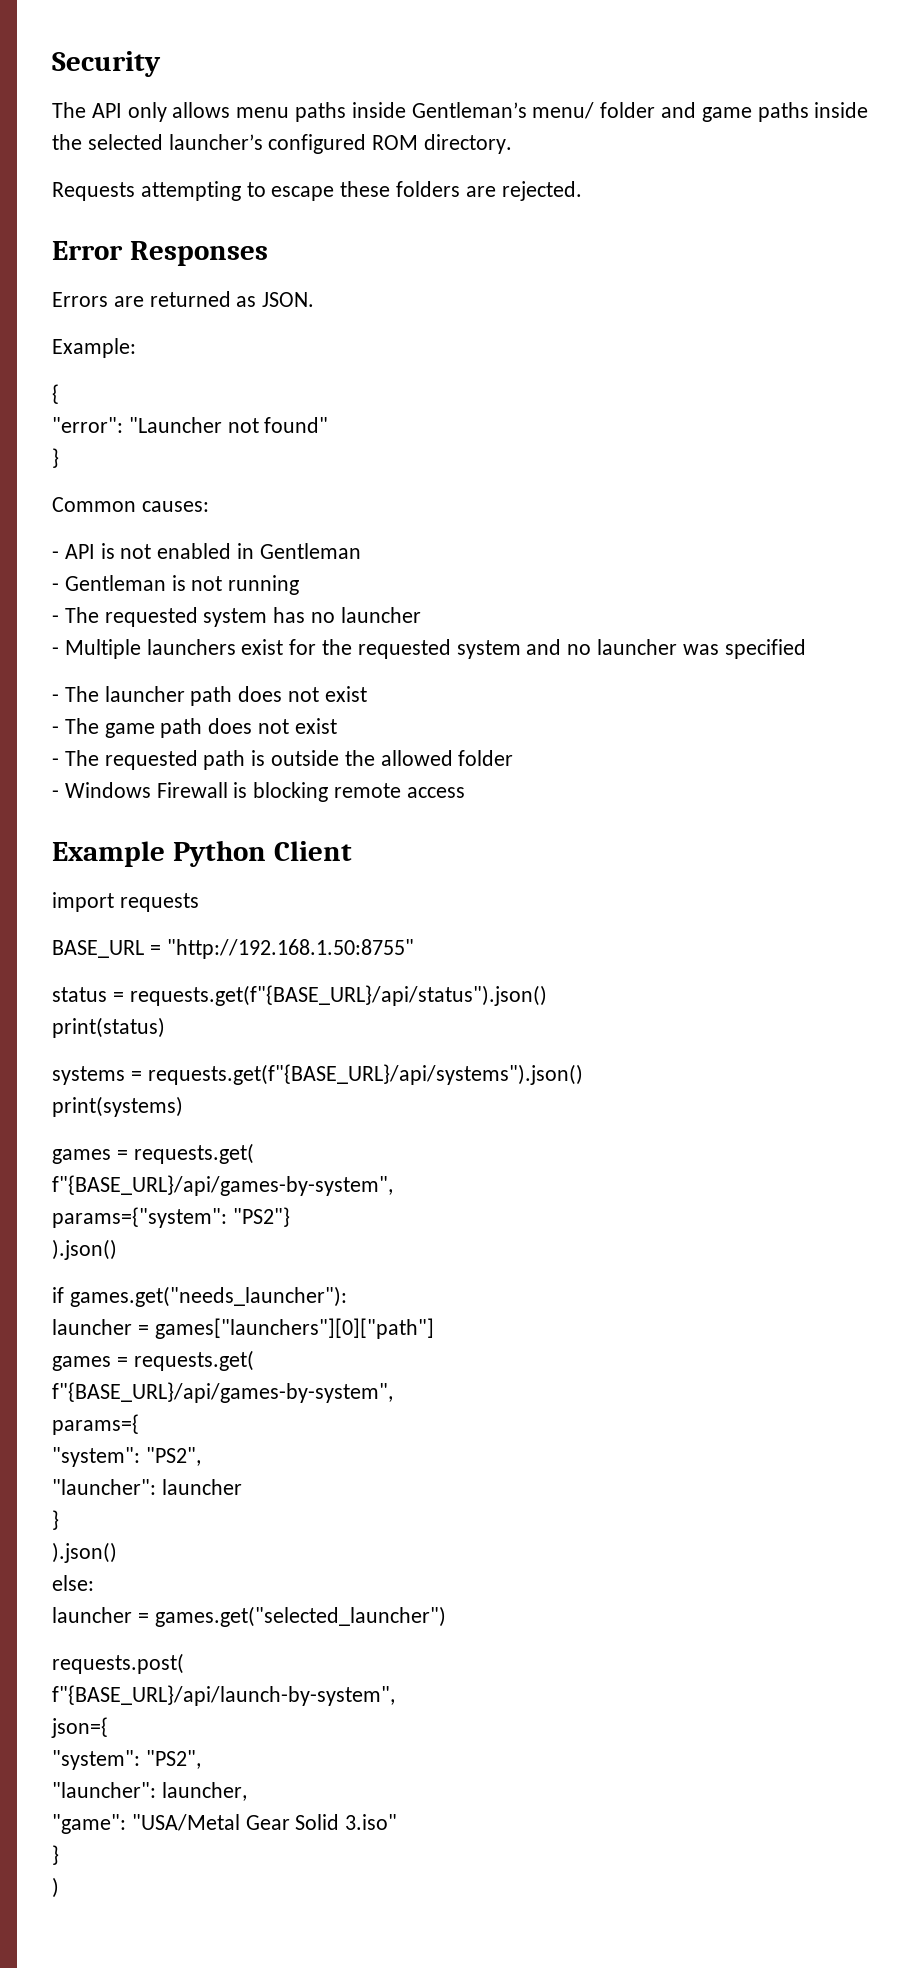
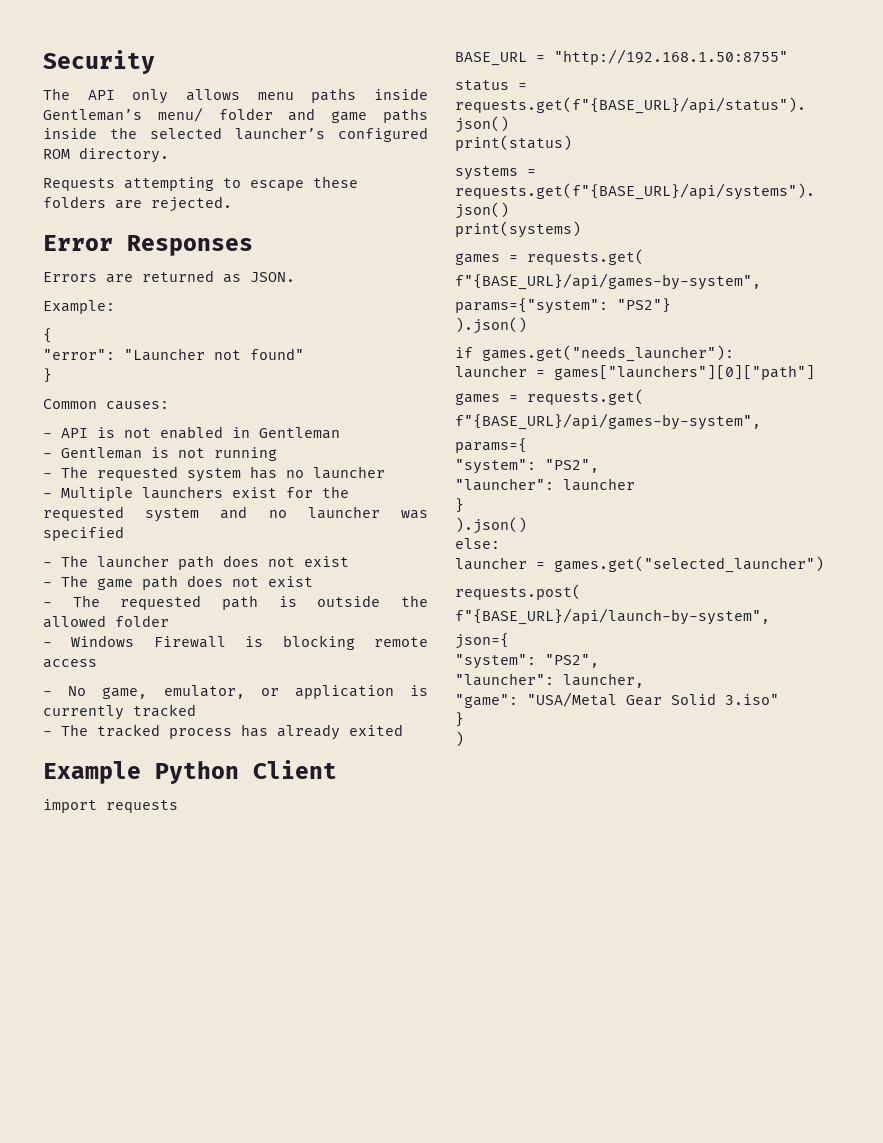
(465, 792) none -> [43,685,428,699] [43,704,196,720] [43,724,403,740] // - No game, emulator, or application is currently tracked // - The tracked process has already exited

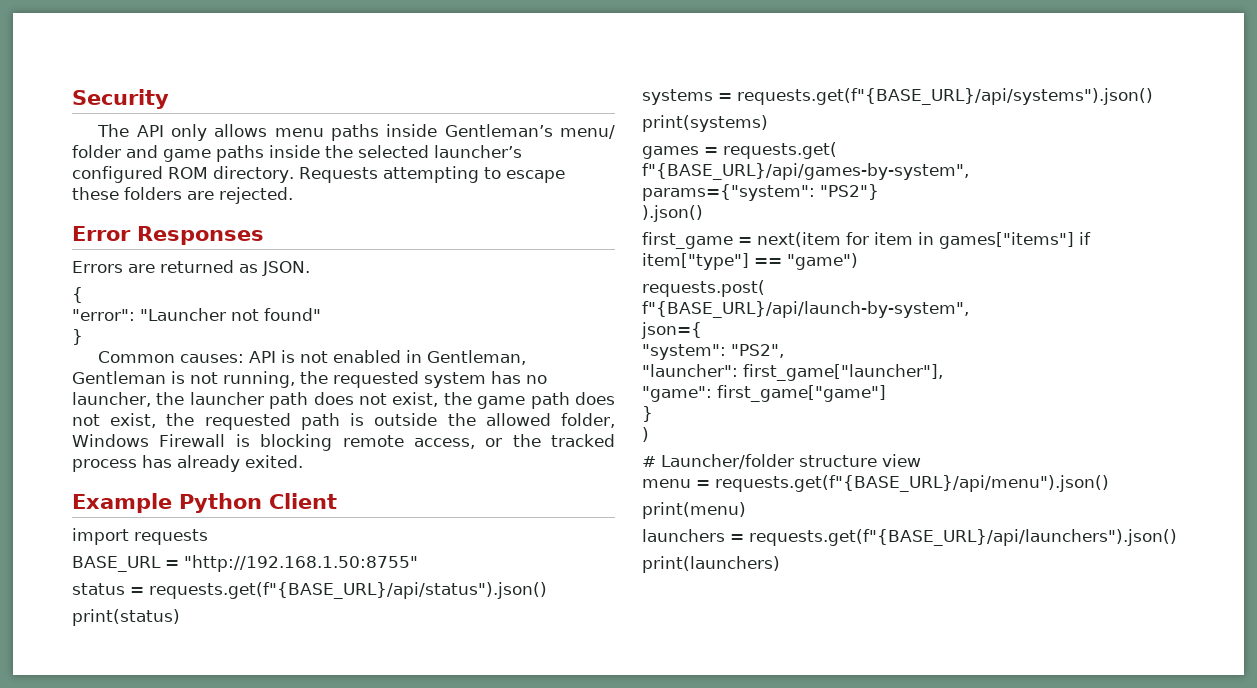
(169, 155) // -> (294, 174) none
[43,300,115,314] // Example: -> (310, 268) none
[43,433,52,438] // - -> (245, 358) none
[259,427,340,439] [43,453,52,458] Gentleman // - -> [427,350,527,365] Gentleman,
[214,447,277,461] [43,466,88,478] running // - The -> [223,371,328,388] running, the
[313,466,385,479] [43,486,349,501] [43,506,428,522] [43,526,124,541] [43,555,88,567] launcher // - Multiple launchers exist for the requested system and no launcher was specified // - The -> [72,392,185,407] launcher, the
[304,556,349,567] [43,575,88,587] exist // - The -> [392,392,472,407] exist, the
[268,576,313,587] [43,595,100,607] exist // - The -> [110,413,195,428] exist, the
[115,615,169,627] [43,642,52,647] folder // - -> [561,413,615,428] folder,
[43,659,97,668] [43,685,428,699] [43,704,196,720] [43,724,88,736] access // - No game, emulator, or application is currently tracked // - The -> [413,434,541,449] access, or the
[349,724,403,736] exited -> [245,455,303,468] exited.
[455,345,734,362] [455,365,815,380] [455,389,644,405] [455,413,761,430] [455,438,527,453] [455,459,599,474] [455,478,635,491] [455,498,464,513] [455,517,527,534] [455,538,500,549] [455,556,824,573] if games.get("needs_launcher"): // launcher = games["launchers"][0]["path"] // games = requests.get( // f"{BASE_URL}/api/games-by-system", // params={ // "system": "PS2", // "launcher": launcher // } // ).json() // else: // launcher = games.get("selected_launcher") -> [642,232,1091,249] [642,253,858,270] first_game = next(item for item in games["items"] if item["type"] == "game")
[563,673,644,688] launcher, -> [743,364,943,381] first_game["launcher"],
[527,692,779,707] [455,712,464,727] [455,731,464,747] "USA/Metal Gear Solid 3.iso" // } // ) -> [717,385,886,402] [642,406,653,422] [642,427,649,442] [642,454,921,469] [642,475,1109,492] [642,502,746,519] [642,529,1177,546] [642,556,780,573] first_game["game"] // } // ) // # Launcher/folder structure view // menu = requests.get(f"{BASE_URL}/api/menu").json() // print(menu) // launchers = requests.get(f"{BASE_URL}/api/launchers").json() // print(launchers)

